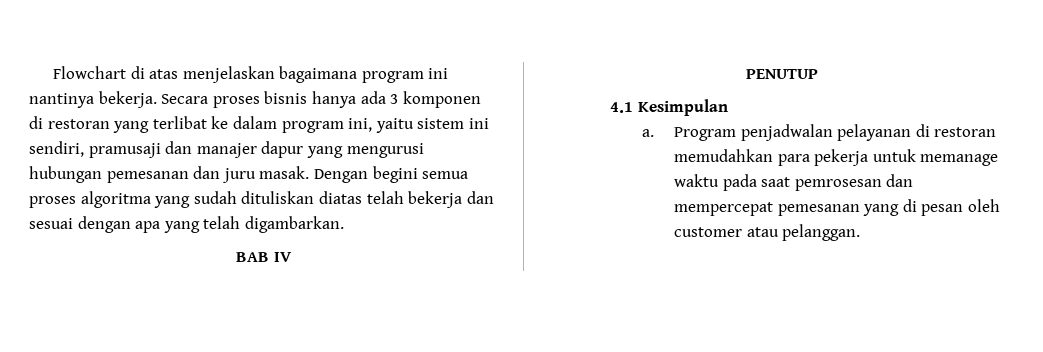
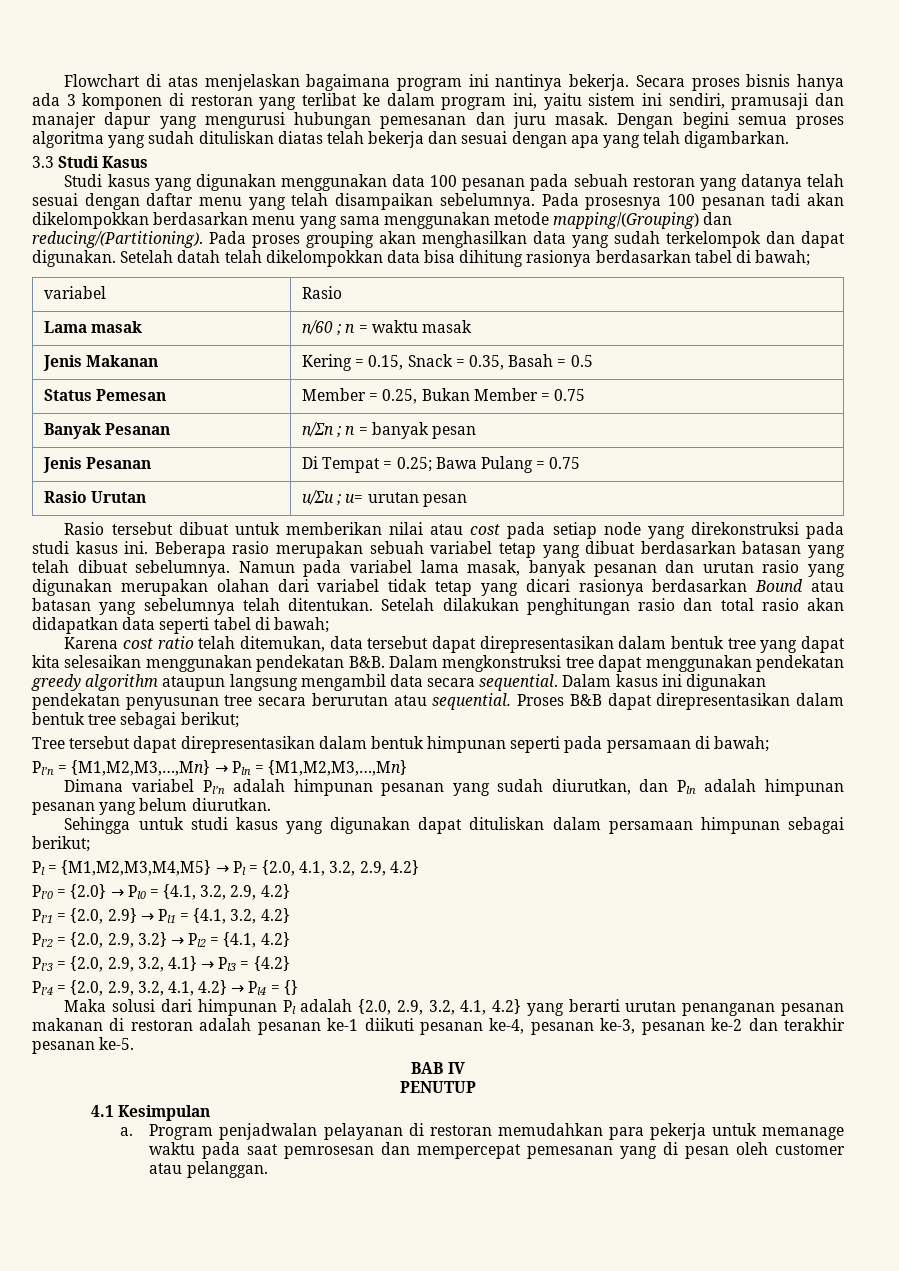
(344, 224) none -> [32,156,149,168] [64,174,845,191] [32,193,845,210] [32,212,733,229] [32,231,845,248] [32,250,811,267] [44,286,107,299] [302,286,343,299] [44,321,143,333] [302,320,472,336] [43,355,159,371] [302,354,593,371] [44,389,167,401] [302,388,586,404] [44,423,171,439] [302,422,476,439] [43,457,152,473] [302,456,581,473] [44,491,147,503] [302,490,467,507] [64,522,845,539] [32,541,846,558] [32,560,846,577] [32,579,844,596] [32,598,844,615] [32,617,329,634] [64,636,846,653] [32,655,844,672] [31,674,767,691] [32,693,845,710] [32,712,239,729] [32,736,770,753] [32,760,408,776] [64,779,844,796] [32,798,271,815] [64,817,844,834] [32,836,90,852] [32,860,419,876] [32,884,290,900] [32,908,290,924] [32,932,290,948] [32,956,290,972] [32,980,298,996] [64,999,844,1016] [32,1018,846,1035] [32,1037,135,1054] // 3.3 Studi Kasus // Studi kasus yang digunakan menggunakan data 100 pesanan pada sebuah restoran yang datanya telah sesuai dengan daftar menu yang telah disampaikan sebelumnya. Pada prosesnya 100 pesanan tadi akan dikelompokkan berdasarkan menu yang sama menggunakan metode mapping/(Grouping) dan reducing/(Partitioning). Pada proses grouping akan menghasilkan data yang sudah terkelompok dan dapat digunakan. Setelah datah telah dikelompokkan data bisa dihitung rasionya berdasarkan tabel di bawah; // variabel | Rasio // Lama masak | n/60 ; n = waktu masak // Jenis Makanan | Kering = 0.15, Snack = 0.35, Basah = 0.5 // Status Pemesan | Member = 0.25, Bukan Member = 0.75 // Banyak Pesanan | n/Σn ; n = banyak pesan // Jenis Pesanan | Di Tempat = 0.25; Bawa Pulang = 0.75 // Rasio Urutan | u/Σu ; u= urutan pesan // Rasio tersebut dibuat untuk memberikan nilai atau cost pada setiap node yang direkonstruksi pada studi kasus ini. Beberapa rasio merupakan sebuah variabel tetap yang dibuat berdasarkan batasan yang telah dibuat sebelumnya. Namun pada variabel lama masak, banyak pesanan dan urutan rasio yang digunakan merupakan olahan dari variabel tidak tetap yang dicari rasionya berdasarkan Bound atau batasan yang sebelumnya telah ditentukan. Setelah dilakukan penghitungan rasio dan total rasio akan didapatkan data seperti tabel di bawah; // Karena cost ratio telah ditemukan, data tersebut dapat direpresentasikan dalam bentuk tree yang dapat kita selesaikan menggunakan pendekatan B&B. Dalam mengkonstruksi tree dapat menggunakan pendekatan greedy algorithm ataupun langsung mengambil data secara sequential. Dalam kasus ini digunakan pendekatan penyusunan tree secara berurutan atau sequential. Proses B&B dapat direpresentasikan dalam bentuk tree sebagai berikut; // Tree tersebut dapat direpresentasikan dalam bentuk himpunan seperti pada persamaan di bawah; // Pl’n = {M1,M2,M3,…,Mn} → Pln = {M1,M2,M3,…,Mn} // Dimana variabel Pl’n adalah himpunan pesanan yang sudah diurutkan, dan Pln adalah himpunan pesanan yang belum diurutkan. // Sehingga untuk studi kasus yang digunakan dapat dituliskan dalam persamaan himpunan sebagai berikut; // Pl = {M1,M2,M3,M4,M5} → Pl = {2.0, 4.1, 3.2, 2.9, 4.2} // Pl’0 = {2.0} → Pl0 = {4.1, 3.2, 2.9, 4.2} // Pl’1 = {2.0, 2.9} → Pl1 = {4.1, 3.2, 4.2} // Pl’2 = {2.0, 2.9, 3.2} → Pl2 = {4.1, 4.2} // Pl’3 = {2.0, 2.9, 3.2, 4.1} → Pl3 = {4.2} // Pl’4 = {2.0, 2.9, 3.2, 4.1, 4.2} → Pl4 = {} // Maka solusi dari himpunan Pl adalah {2.0, 2.9, 3.2, 4.1, 4.2} yang berarti urutan penanganan pesanan makanan di restoran adalah pesanan ke-1 diikuti pesanan ke-4, pesanan ke-3, pesanan ke-2 dan terakhir pesanan ke-5.

